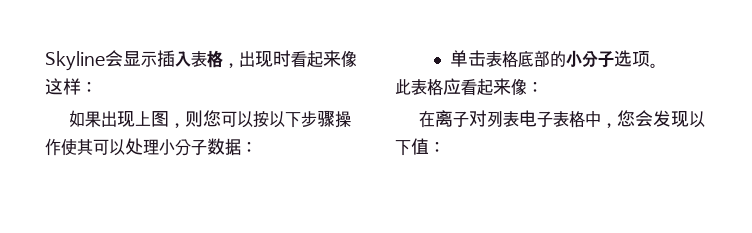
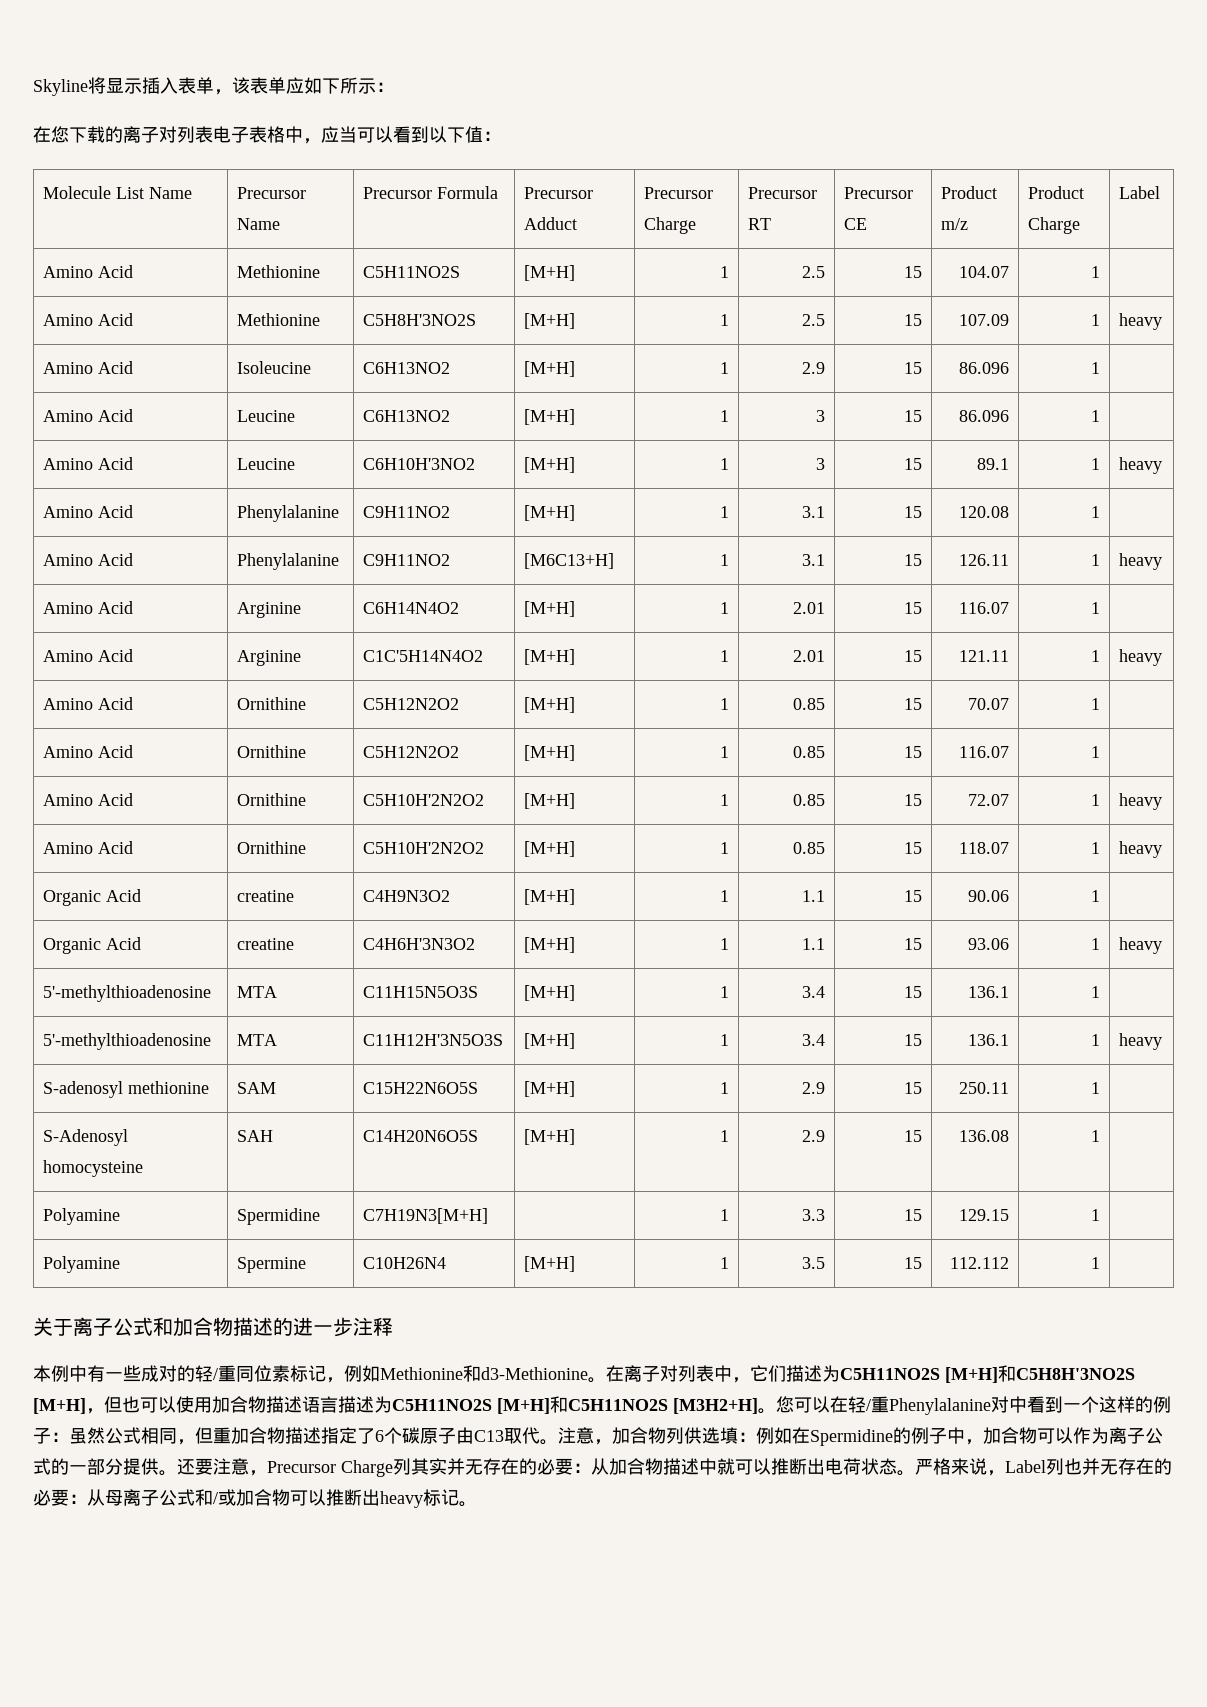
[105,50,123,67] 会 -> [88,77,106,94] 将
[207,50,357,68] [45,78,97,95] [68,110,351,128] [45,138,257,156] [449,50,658,68] [395,78,527,96] 格，出现时看起来像这样： // 如果出现上图，则您可以按以下步骤操作使其可以处理小分子数据： // 单击表格底部的小分子选项。 // 此表格应看起来像 -> [196,77,376,95] 单，该表单应如下所示
(435, 119) none -> [51,126,123,143] 您下载的
[616,110,689,127] 您会发现 -> [321,126,429,143] 应当可以看到
(445, 147) none -> [42,186,192,199] [236,187,306,199] [236,218,280,230] [362,186,498,199] [523,187,593,199] [523,217,577,230] [643,187,713,199] [643,217,696,234] [747,187,817,199] [747,218,771,230] [843,187,913,199] [843,218,867,230] [940,186,997,199] [940,218,968,230] [1027,186,1084,199] [1027,217,1080,234] [1118,186,1160,199] [42,265,133,278] [236,265,320,278] [362,266,460,278] [523,265,575,281] [720,266,730,278] [802,266,826,278] [904,266,923,278] [959,266,1010,278] [1091,266,1101,278] [42,313,133,326] [236,313,320,326] [362,314,476,326] [523,313,575,329] [720,314,730,326] [802,314,826,326] [904,314,923,326] [959,314,1010,326] [1091,314,1101,326] [1118,313,1162,330] [42,361,133,374] [236,361,311,374] [362,362,450,374] [523,361,575,377] [720,362,730,374] [802,362,826,374] [904,362,923,374] [959,362,1010,374] [1091,362,1101,374] [42,409,133,422] [236,410,295,422] [362,410,450,422] [523,409,575,425] [720,410,730,422] [816,410,826,422] [904,410,923,422] [959,410,1010,422] [1091,410,1101,422] [42,457,133,470] [236,458,295,470] [362,458,475,470] [523,457,575,473] [720,458,730,470] [816,458,826,470] [904,458,923,470] [977,458,1010,470] [1091,458,1101,470] [1118,457,1162,474] [42,505,133,518] [236,505,339,522] [362,506,450,518] [523,505,575,521] [720,506,730,518] [802,506,826,518] [904,506,923,518] [959,506,1010,518] [1091,506,1101,518] [42,553,133,566] [236,553,339,570] [362,554,450,566] [523,553,614,569] [720,554,730,566] [802,554,826,566] [904,554,923,566] [959,554,1010,566] [1091,554,1101,566] [1118,553,1162,570] [42,601,133,614] [236,602,301,618] [362,602,459,614] [523,601,575,617] [720,602,730,614] [793,602,826,614] [904,602,923,614] [959,602,1010,614] [1091,602,1101,614] [42,649,133,662] [236,650,301,666] [362,650,483,662] [523,649,575,665] [720,650,730,662] [793,650,826,662] [904,650,923,662] [959,650,1010,662] [1091,650,1101,662] [1118,649,1162,666] [42,697,133,710] [236,697,306,710] [362,698,459,710] [523,697,575,713] [720,698,730,710] [793,698,826,710] [904,698,923,710] [968,698,1010,710] [1091,698,1101,710] [42,745,133,758] [236,745,306,758] [362,746,459,758] [523,745,575,761] [720,746,730,758] [793,746,826,758] [904,746,923,758] [959,746,1010,758] [1091,746,1101,758] [42,793,133,806] [236,793,306,806] [362,794,484,806] [523,793,575,809] [720,794,730,806] [793,794,826,806] [904,794,923,806] [968,794,1010,806] [1091,794,1101,806] [1118,793,1162,810] [42,841,133,854] [236,841,306,854] [362,842,484,854] [523,841,575,857] [720,842,730,854] [793,842,826,854] [904,842,923,854] [959,842,1010,854] [1091,842,1101,854] [1118,841,1162,858] [42,889,141,906] [236,890,294,902] [362,890,450,902] [523,889,575,905] [720,890,730,902] [802,890,826,902] [904,890,923,902] [968,890,1010,902] [1091,890,1101,902] [42,937,141,954] [236,938,294,950] [362,938,475,950] [523,937,575,953] [720,938,730,950] [802,938,826,950] [904,938,923,950] [968,938,1010,950] [1091,938,1101,950] [1118,937,1162,954] [42,985,211,1002] [236,986,277,998] [362,986,478,998] [523,985,575,1001] [720,986,730,998] [802,986,826,998] [904,986,923,998] [968,986,1010,998] [1091,986,1101,998] [42,1033,211,1050] [236,1034,277,1046] [362,1034,503,1046] [523,1033,575,1049] [720,1034,730,1046] [802,1034,826,1046] [904,1034,923,1046] [968,1034,1010,1046] [1091,1034,1101,1046] [1118,1033,1162,1050] [42,1081,209,1098] [236,1082,276,1094] [362,1082,478,1094] [523,1081,575,1097] [720,1082,730,1094] [802,1082,826,1094] [904,1082,923,1094] [959,1082,1010,1094] [1091,1082,1101,1094] [42,1129,128,1146] [42,1160,143,1177] [236,1130,273,1142] [362,1130,478,1142] [523,1129,575,1145] [720,1130,730,1142] [802,1130,826,1142] [904,1130,923,1142] [959,1130,1010,1142] [1091,1130,1101,1142] [42,1208,120,1225] [236,1208,320,1225] [362,1208,488,1224] [720,1209,730,1221] [802,1209,826,1221] [904,1209,923,1221] [959,1209,1010,1221] [1091,1209,1101,1221] [42,1256,120,1273] [236,1257,306,1273] [362,1257,446,1269] [523,1256,575,1272] [720,1257,730,1269] [802,1257,826,1269] [904,1257,923,1269] [950,1257,1010,1269] [1091,1257,1101,1269] [33,1317,393,1337] [33,1365,1135,1383] [33,1396,1171,1415] [33,1427,1163,1446] [33,1458,1172,1477] [33,1489,477,1508] // Molecule List Name | Precursor Name | Precursor Formula | Precursor Adduct | Precursor Charge | Precursor RT | Precursor CE | Product m/z | Product Charge | Label // Amino Acid | Methionine | C5H11NO2S | [M+H] | 1 | 2.5 | 15 | 104.07 | 1 | // Amino Acid | Methionine | C5H8H'3NO2S | [M+H] | 1 | 2.5 | 15 | 107.09 | 1 | heavy // Amino Acid | Isoleucine | C6H13NO2 | [M+H] | 1 | 2.9 | 15 | 86.096 | 1 | // Amino Acid | Leucine | C6H13NO2 | [M+H] | 1 | 3 | 15 | 86.096 | 1 | // Amino Acid | Leucine | C6H10H'3NO2 | [M+H] | 1 | 3 | 15 | 89.1 | 1 | heavy // Amino Acid | Phenylalanine | C9H11NO2 | [M+H] | 1 | 3.1 | 15 | 120.08 | 1 | // Amino Acid | Phenylalanine | C9H11NO2 | [M6C13+H] | 1 | 3.1 | 15 | 126.11 | 1 | heavy // Amino Acid | Arginine | C6H14N4O2 | [M+H] | 1 | 2.01 | 15 | 116.07 | 1 | // Amino Acid | Arginine | C1C'5H14N4O2 | [M+H] | 1 | 2.01 | 15 | 121.11 | 1 | heavy // Amino Acid | Ornithine | C5H12N2O2 | [M+H] | 1 | 0.85 | 15 | 70.07 | 1 | // Amino Acid | Ornithine | C5H12N2O2 | [M+H] | 1 | 0.85 | 15 | 116.07 | 1 | // Amino Acid | Ornithine | C5H10H'2N2O2 | [M+H] | 1 | 0.85 | 15 | 72.07 | 1 | heavy // Amino Acid | Ornithine | C5H10H'2N2O2 | [M+H] | 1 | 0.85 | 15 | 118.07 | 1 | heavy // Organic Acid | creatine | C4H9N3O2 | [M+H] | 1 | 1.1 | 15 | 90.06 | 1 | // Organic Acid | creatine | C4H6H'3N3O2 | [M+H] | 1 | 1.1 | 15 | 93.06 | 1 | heavy // 5'-methylthioadenosine | MTA | C11H15N5O3S | [M+H] | 1 | 3.4 | 15 | 136.1 | 1 | // 5'-methylthioadenosine | MTA | C11H12H'3N5O3S | [M+H] | 1 | 3.4 | 15 | 136.1 | 1 | heavy // S-adenosyl methionine | SAM | C15H22N6O5S | [M+H] | 1 | 2.9 | 15 | 250.11 | 1 | // S-Adenosyl homocysteine | SAH | C14H20N6O5S | [M+H] | 1 | 2.9 | 15 | 136.08 | 1 | // Polyamine | Spermidine | C7H19N3[M+H] | | 1 | 3.3 | 15 | 129.15 | 1 | // Polyamine | Spermine | C10H26N4 | [M+H] | 1 | 3.5 | 15 | 112.112 | 1 | // 关于离子公式和加合物描述的进一步注释 // 本例中有一些成对的轻/重同位素标记，例如Methionine和d3-Methionine。在离子对列表中，它们描述为C5H11NO2S [M+H]和C5H8H'3NO2S [M+H]，但也可以使用加合物描述语言描述为C5H11NO2S [M+H]和C5H11NO2S [M3H2+H]。您可以在轻/重Phenylalanine对中看到一个这样的例子：虽然公式相同，但重加合物描述指定了6个碳原子由C13取代。注意，加合物列供选填：例如在Spermidine的例子中，加合物可以作为离子公式的一部分提供。还要注意，Precursor Charge列其实并无存在的必要：从加合物描述中就可以推断出电荷状态。严格来说，Label列也并无存在的必要：从母离子公式和/或加合物可以推断出heavy标记。

